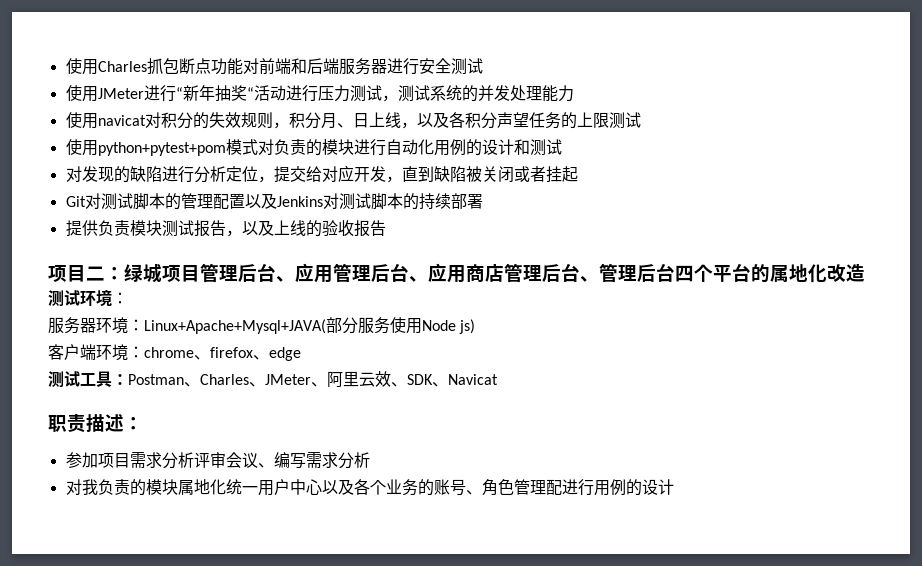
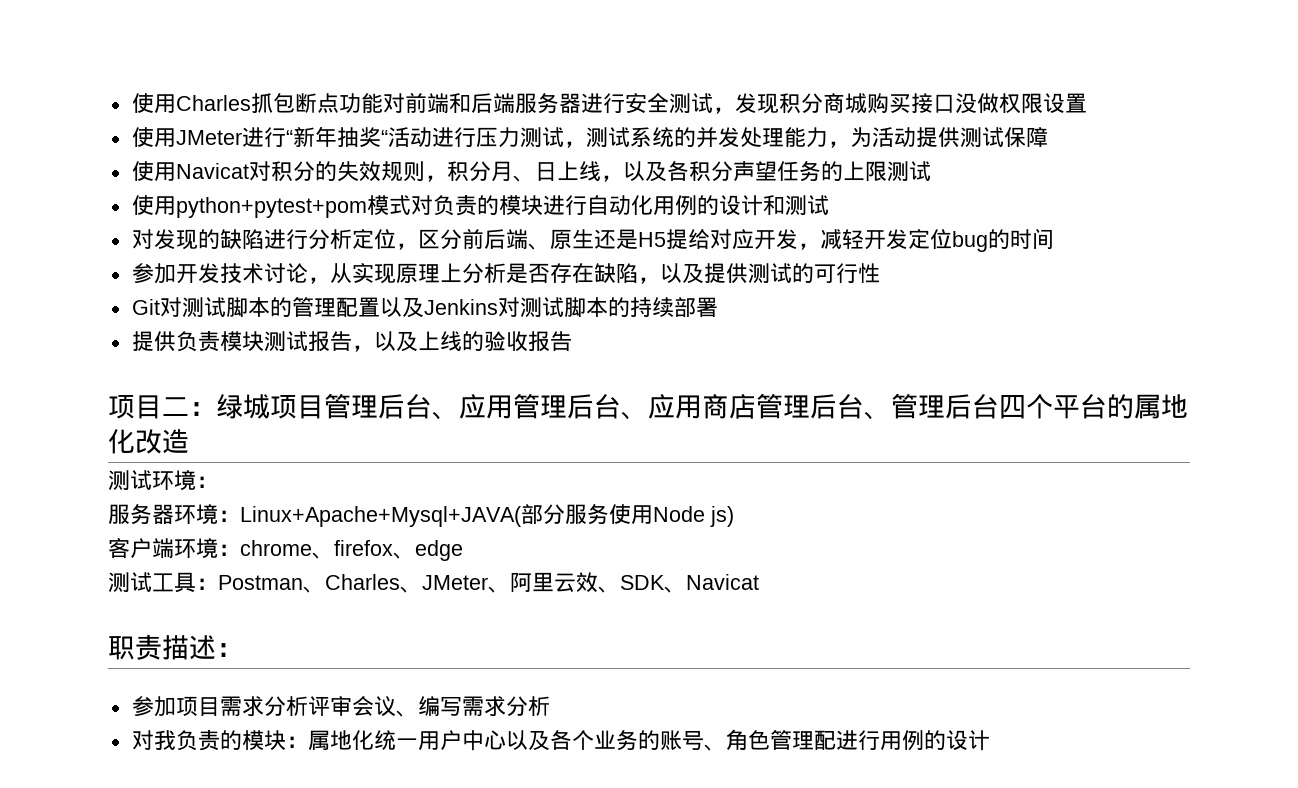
(483, 66) none -> [712,93,1087,114] ，发现积分商城购买接口没做权限设置
[65,112,146,129] // 使用navicat -> [827,127,1048,148] [131,161,249,181] ，为活动提供测试保障 // 使用Navicat
[273,165,578,183] 提交给对应开发，直到缺陷被关闭或者挂起 -> [417,228,1054,252] [131,263,880,284] 区分前后端、原生还是H5提给对应开发，减轻开发定位bug的时间 // 参加开发技术讨论，从实现原理上分析是否存在缺陷，以及提供测试的可行性
(178, 487) none -> [285,736,308,748] ：

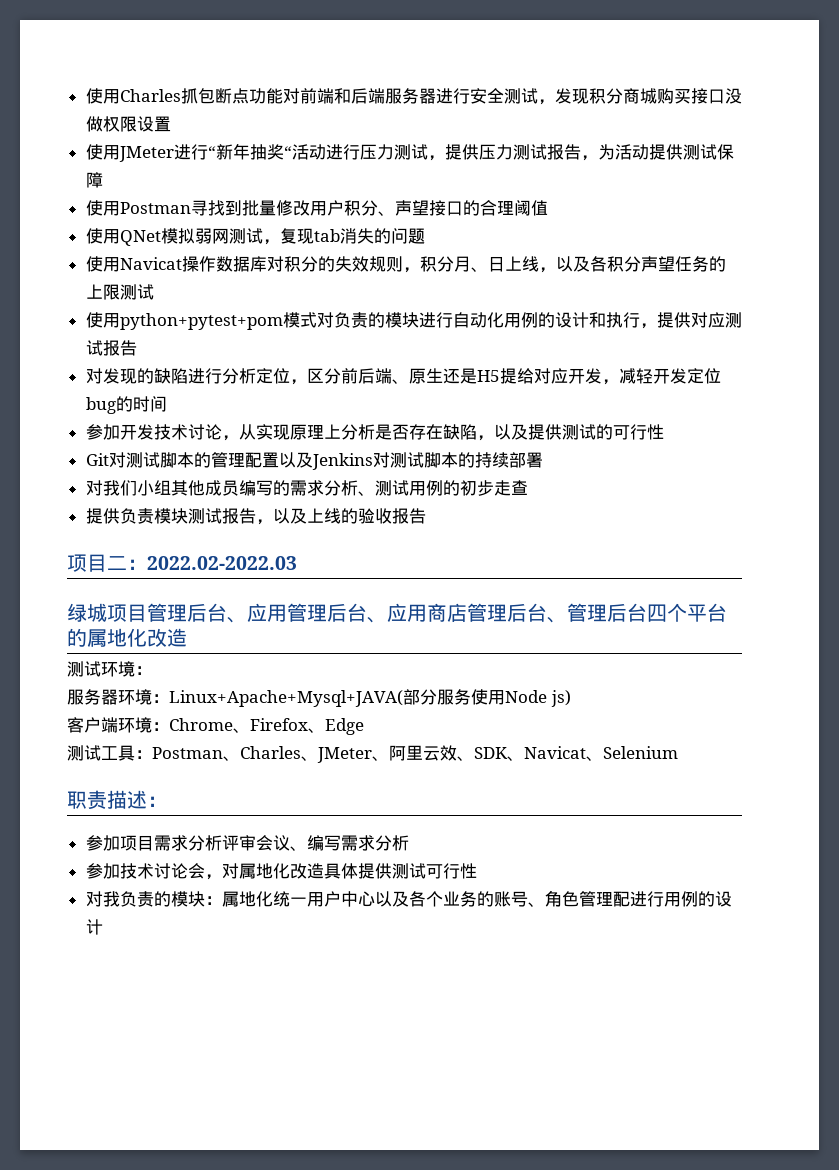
[585,127,828,148] 测试系统的并发处理能力 -> [444,144,581,160] 提供压力测试报告
(1048, 137) none -> [85,200,548,216] [85,228,425,246] // 使用Postman寻找到批量修改用户积分、声望接口的合理阈值 // 使用QNet模拟弱网测试，复现tab消失的问题
(249, 171) none -> [181,256,267,272] 操作数据库
[784,195,829,216] 测试 -> [605,312,742,329] [85,340,137,356] 执行，提供对应测试报告
(718, 307) none -> [85,480,528,496] // 对我们小组其他成员编写的需求分析、测试用例的初步走查
(216, 409) none -> [147,556,297,570] 2022.02-2022.03 //
[240,540,463,561] chrome、firefox、edge -> [169,718,364,735] Chrome、Firefox、Edge
(759, 582) none -> [586,746,678,761] 、Selenium
(550, 706) none -> [85,863,477,880] // 参加技术讨论会，对属地化改造具体提供测试可行性

